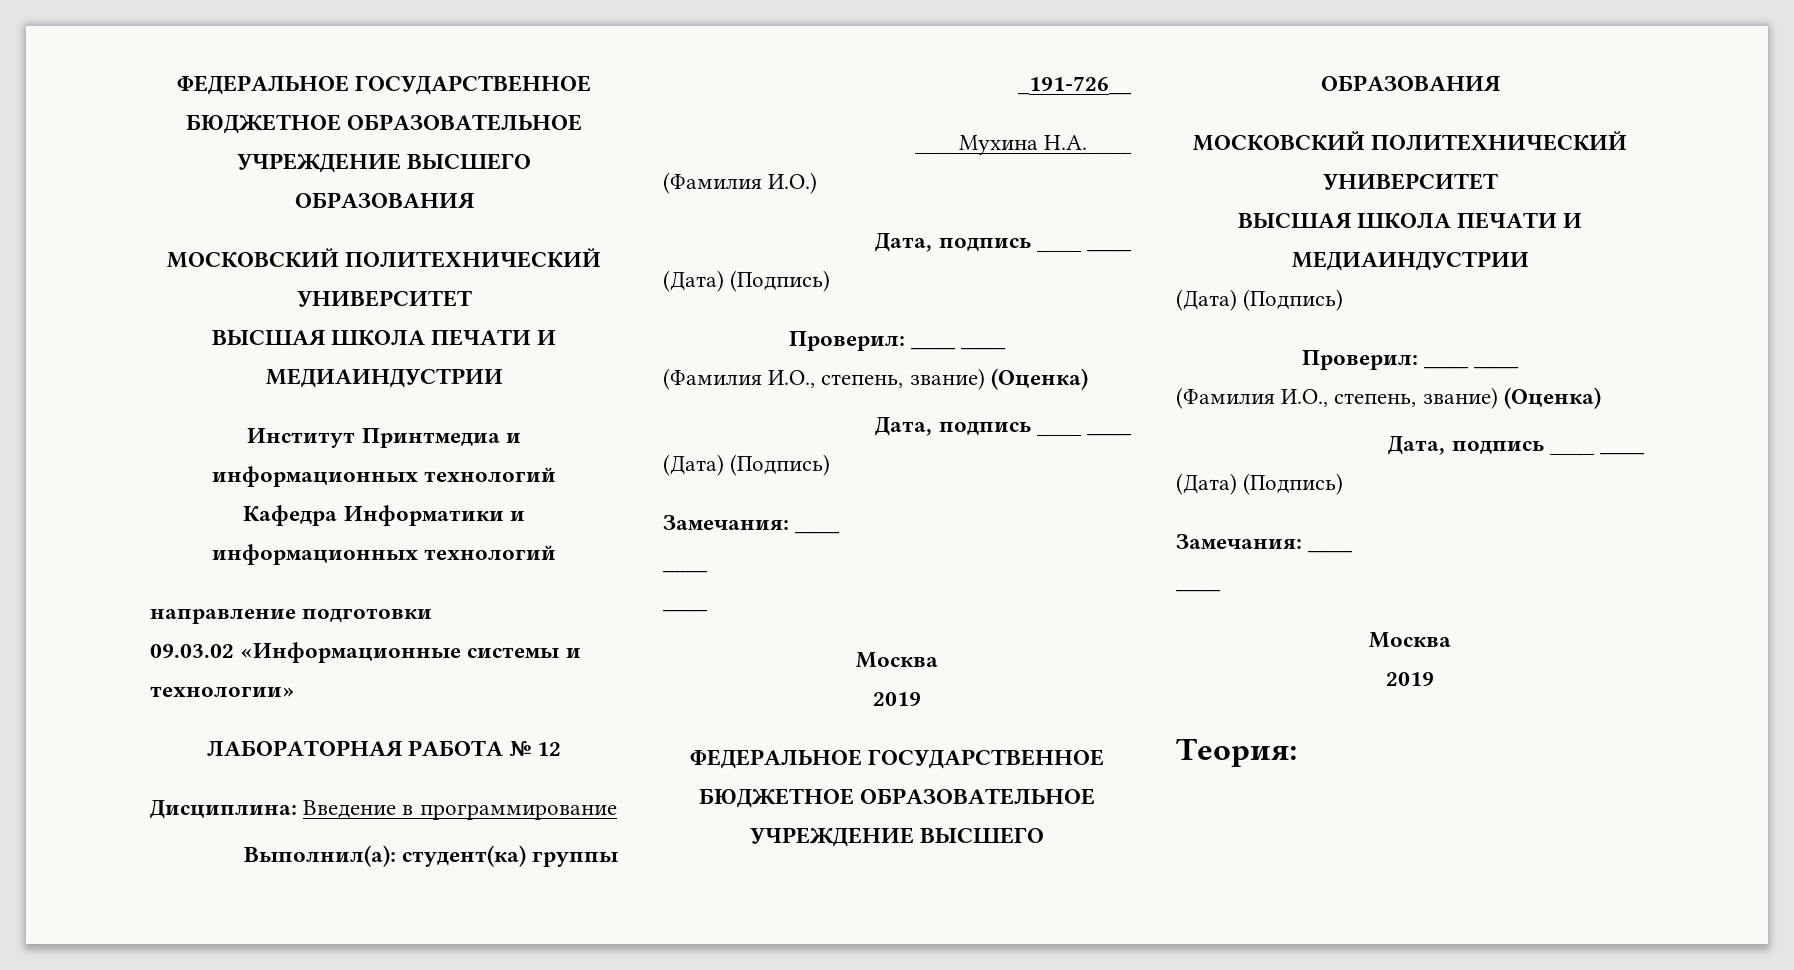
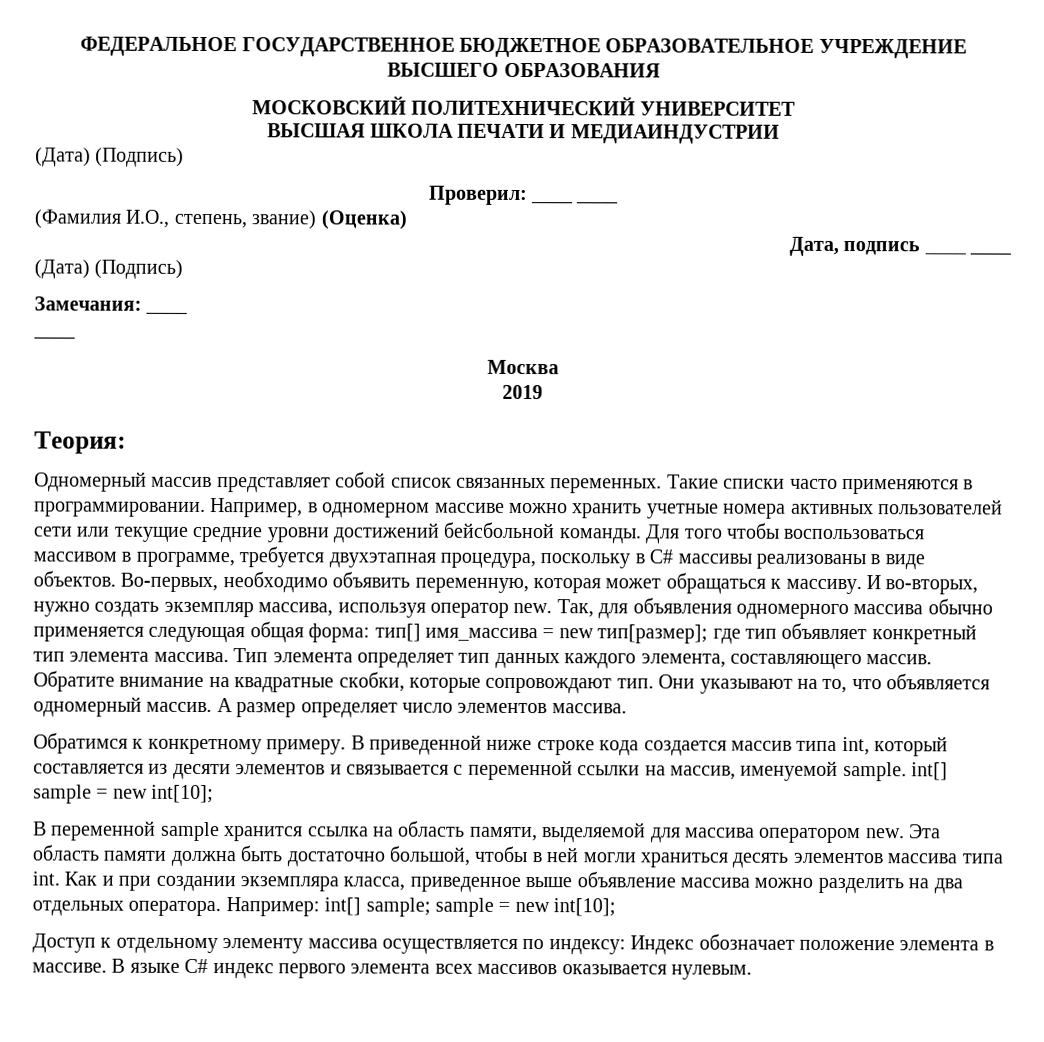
[247,428,521,448] [211,466,557,487] [243,505,525,526] [211,544,557,565] [150,608,433,624] [150,642,581,663] [150,686,295,697] [207,740,561,756] [150,800,617,820] [243,845,618,867] [1018,76,1132,95] [914,135,1132,155] [663,172,818,194] [875,233,1132,252] [663,270,831,292] [788,331,1007,351] [663,368,1088,390] [875,417,1132,436] [663,454,831,476] [663,515,789,530] [795,530,841,534] [663,569,708,573] [663,608,708,612] [856,652,938,668] [873,692,921,706] [689,749,1105,769] [698,788,1096,808] [749,827,1045,847] [1320,75,1500,91] [1192,131,1628,151] [1322,173,1498,190] [1237,212,1583,229] [1291,251,1529,271] // Институт Принтмедиа и информационных технологий // Кафедра Информатики и информационных технологий // направление подготовки // 09.03.02 «Информационные системы и технологии» // ЛАБОРАТОРНАЯ РАБОТА № 12 // Дисциплина: Введение в программирование // Выполнил(а): студент(ка) группы _191-726__ // ____Мухина Н.А.____ // (Фамилия И.О.) // Дата, подпись ____ ____ // (Дата) (Подпись) // Проверил: ____ ____ // (Фамилия И.О., степень, звание) (Оценка) // Дата, подпись ____ ____ // (Дата) (Подпись) // Замечания: ____ // ____ // ____ // Москва // 2019 // ФЕДЕРАЛЬНОЕ ГОСУДАРСТВЕННОЕ БЮДЖЕТНОЕ ОБРАЗОВАТЕЛЬНОЕ УЧРЕЖДЕНИЕ ВЫСШЕГО ОБРАЗОВАНИЯ // МОСКОВСКИЙ ПОЛИТЕХНИЧЕСКИЙ УНИВЕРСИТЕТ // ВЫСШАЯ ШКОЛА ПЕЧАТИ И МЕДИАИНДУСТРИИ -> (780, 134) none
(1297, 752) none -> [34,471,974,495] [34,498,1003,519] [33,521,925,544] [33,546,925,570] [33,570,979,595] [33,597,993,620] [33,621,977,645] [33,648,933,670] [33,670,991,694] [33,696,627,718] [33,732,949,757] [33,759,949,782] [33,784,215,804] [33,820,942,844] [32,844,1003,868] [32,871,963,894] [32,897,617,917] [32,933,994,955] [32,958,752,980] // Одномерный массив представляет собой список связанных переменных. Такие списки часто применяются в программировании. Например, в одномерном массиве можно хранить учетные номера активных пользователей сети или текущие средние уровни достижений бейсбольной команды. Для того чтобы воспользоваться массивом в программе, требуется двухэтапная процедура, поскольку в C# массивы реализованы в виде объектов. Во-первых, необходимо объявить переменную, которая может обращаться к массиву. И во-вторых, нужно создать экземпляр массива, используя оператор new. Так, для объявления одномерного массива обычно применяется следующая общая форма: тип[] имя_массива = new тип[размер]; где тип объявляет конкретный тип элемента массива. Тип элемента определяет тип данных каждого элемента, составляющего массив. Обратите внимание на квадратные скобки, которые сопровождают тип. Они указывают на то, что объявляется одномерный массив. А размер определяет число элементов массива. // Обратимся к конкретному примеру. В приведенной ниже строке кода создается массив типа int, который составляется из десяти элементов и связывается с переменной ссылки на массив, именуемой sample. int[] sample = new int[10]; // В переменной sample хранится ссылка на область памяти, выделяемой для массива оператором new. Эта область памяти должна быть достаточно большой, чтобы в ней могли храниться десять элементов массива типа int. Как и при создании экземпляра класса, приведенное выше объявление массива можно разделить на два отдельных оператора. Например: int[] sample; sample = new int[10]; // Доступ к отдельному элементу массива осуществляется по индексу: Индекс обозначает положение элемента в массиве. В языке C# индекс первого элемента всех массивов оказывается нулевым.

